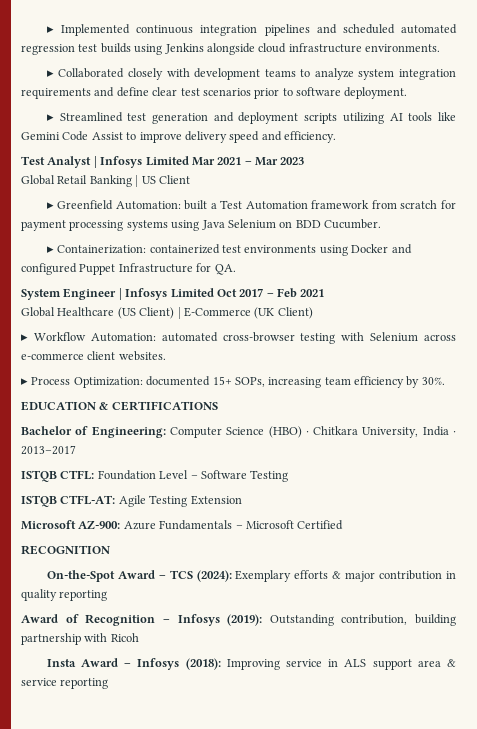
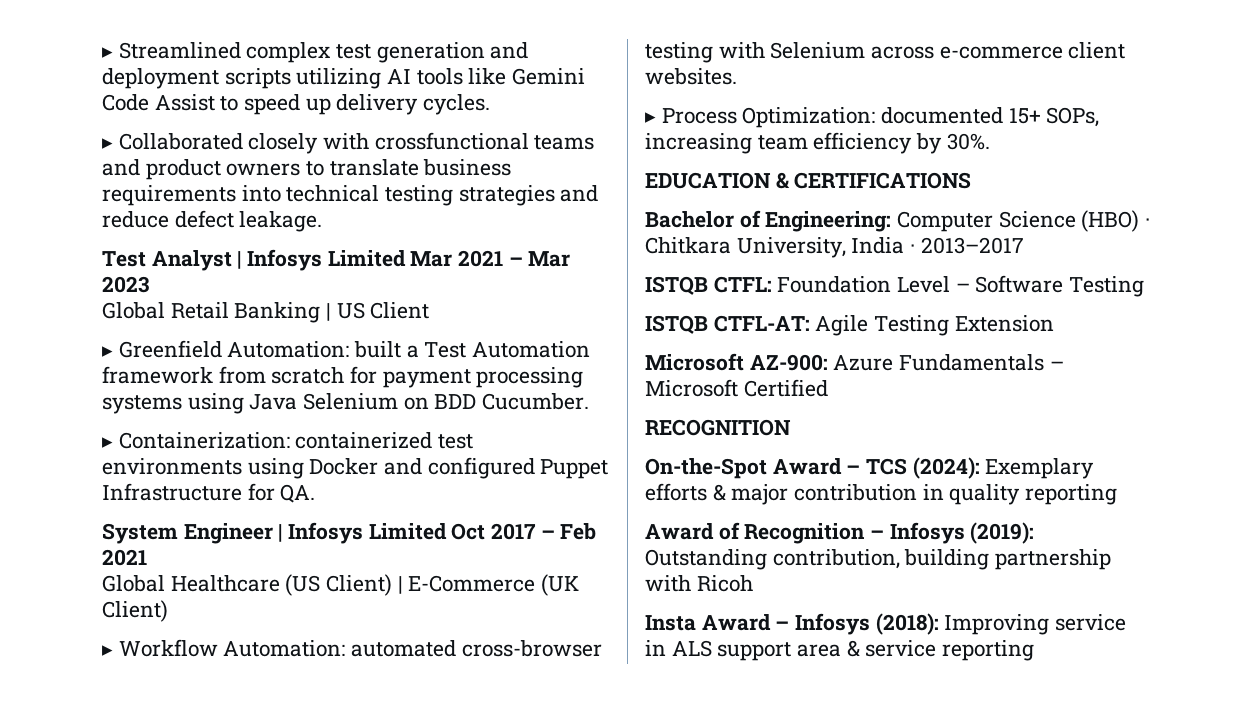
[46,24,457,36] [21,43,440,55] [46,68,457,80] [21,87,408,99] [46,112,123,122] ▸ Implemented continuous integration pipelines and scheduled automated regression test builds using Jenkins alongside cloud infrastructure environments. // ▸ Collaborated closely with development teams to analyze system integration requirements and define clear test scenarios prior to software deployment. // ▸ Streamlined -> [102,42,331,63] ▸ Streamlined complex
[139,131,336,143] improve delivery speed and efficiency. -> [244,94,491,115] [102,132,595,154] [102,159,512,180] [102,185,599,206] [102,210,323,232] speed up delivery cycles. // ▸ Collaborated closely with crossfunctional teams and product owners to translate business requirements into technical testing strategies and reduce defect leakage.

